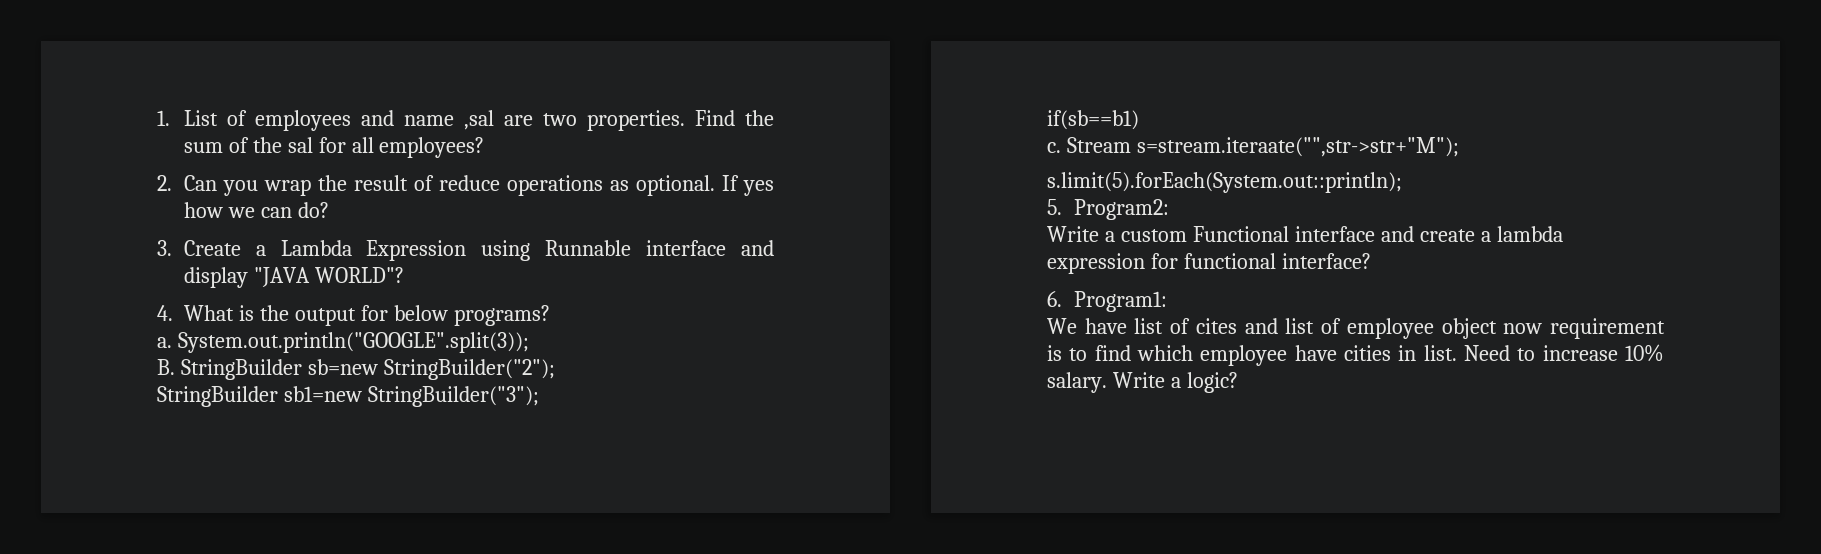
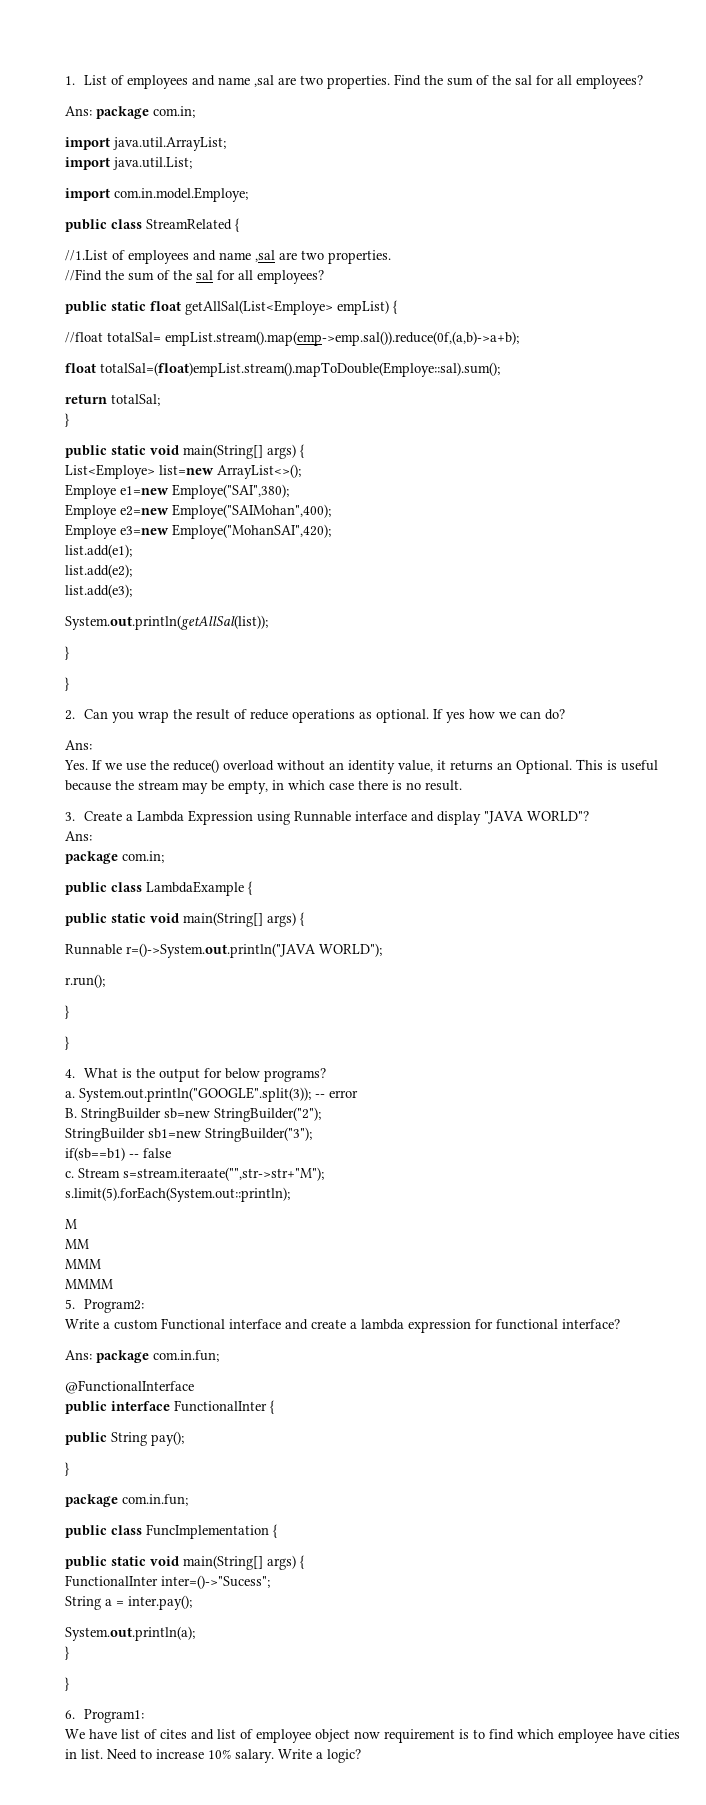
(485, 147) none -> [65,106,195,119] [65,137,226,151] [65,157,192,170] [65,187,248,202] [65,218,239,232] [65,250,391,264] [65,269,324,284] [65,300,397,315] [65,331,519,346] [65,362,500,377] [65,394,160,406] [65,413,69,427] [65,444,304,459] [65,464,301,479] [65,484,289,499] [65,504,331,519] [65,524,331,539] [65,544,132,558] [65,564,132,578] [65,584,132,598] [65,615,268,630] [65,646,69,660] [65,677,69,691] // Ans: package com.in; // import java.util.ArrayList; // import java.util.List; // import com.in.model.Employe; // public class StreamRelated { // //1.List of employees and name ,sal are two properties. // //Find the sum of the sal for all employees? // public static float getAllSal(List<Employe> empList) { // //float totalSal= empList.stream().map(emp->emp.sal()).reduce(0f,(a,b)->a+b); // float totalSal=(float)empList.stream().mapToDouble(Employe::sal).sum(); // return totalSal; // } // public static void main(String[] args) { // List<Employe> list=new ArrayList<>(); // Employe e1=new Employe("SAI",380); // Employe e2=new Employe("SAIMohan",400); // Employe e3=new Employe("MohanSAI",420); // list.add(e1); // list.add(e2); // list.add(e3); // System.out.println(getAllSal(list)); // } // }
(329, 210) none -> [65,740,92,750] [64,759,658,774] [65,780,462,794] // Ans: // Yes. If we use the reduce() overload without an identity value, it returns an Optional. This is useful because the stream may be empty, in which case there is no result.
(404, 275) none -> [65,831,92,841] [65,851,164,864] [65,881,252,896] [65,912,304,927] [65,943,382,958] [65,974,105,988] [65,1005,69,1019] [65,1036,69,1050] // Ans: // package com.in; // public class LambdaExample { // public static void main(String[] args) { // Runnable r=()->System.out.println("JAVA WORLD"); // r.run(); // } // }
(529, 342) none -> [315,1090,358,1098] -- error
(1139, 120) none -> [129,1148,171,1158] -- false
(1402, 182) none -> [65,1219,77,1229] [65,1239,89,1249] [65,1259,101,1269] [65,1279,113,1289] // M // MM // MMM // MMMM
(1371, 261) none -> [65,1350,219,1363] [65,1380,194,1394] [65,1400,274,1414] [65,1431,184,1446] [65,1462,69,1476] [65,1494,188,1507] [65,1524,277,1539] [65,1555,304,1570] [65,1575,270,1589] [65,1595,192,1610] [65,1626,195,1641] [65,1646,69,1660] [65,1677,69,1691] // Ans: package com.in.fun; // @FunctionalInterface // public interface FunctionalInter { // public String pay(); // } // package com.in.fun; // public class FuncImplementation { // public static void main(String[] args) { // FunctionalInter inter=()->"Sucess"; // String a = inter.pay(); // System.out.println(a); // } // }

